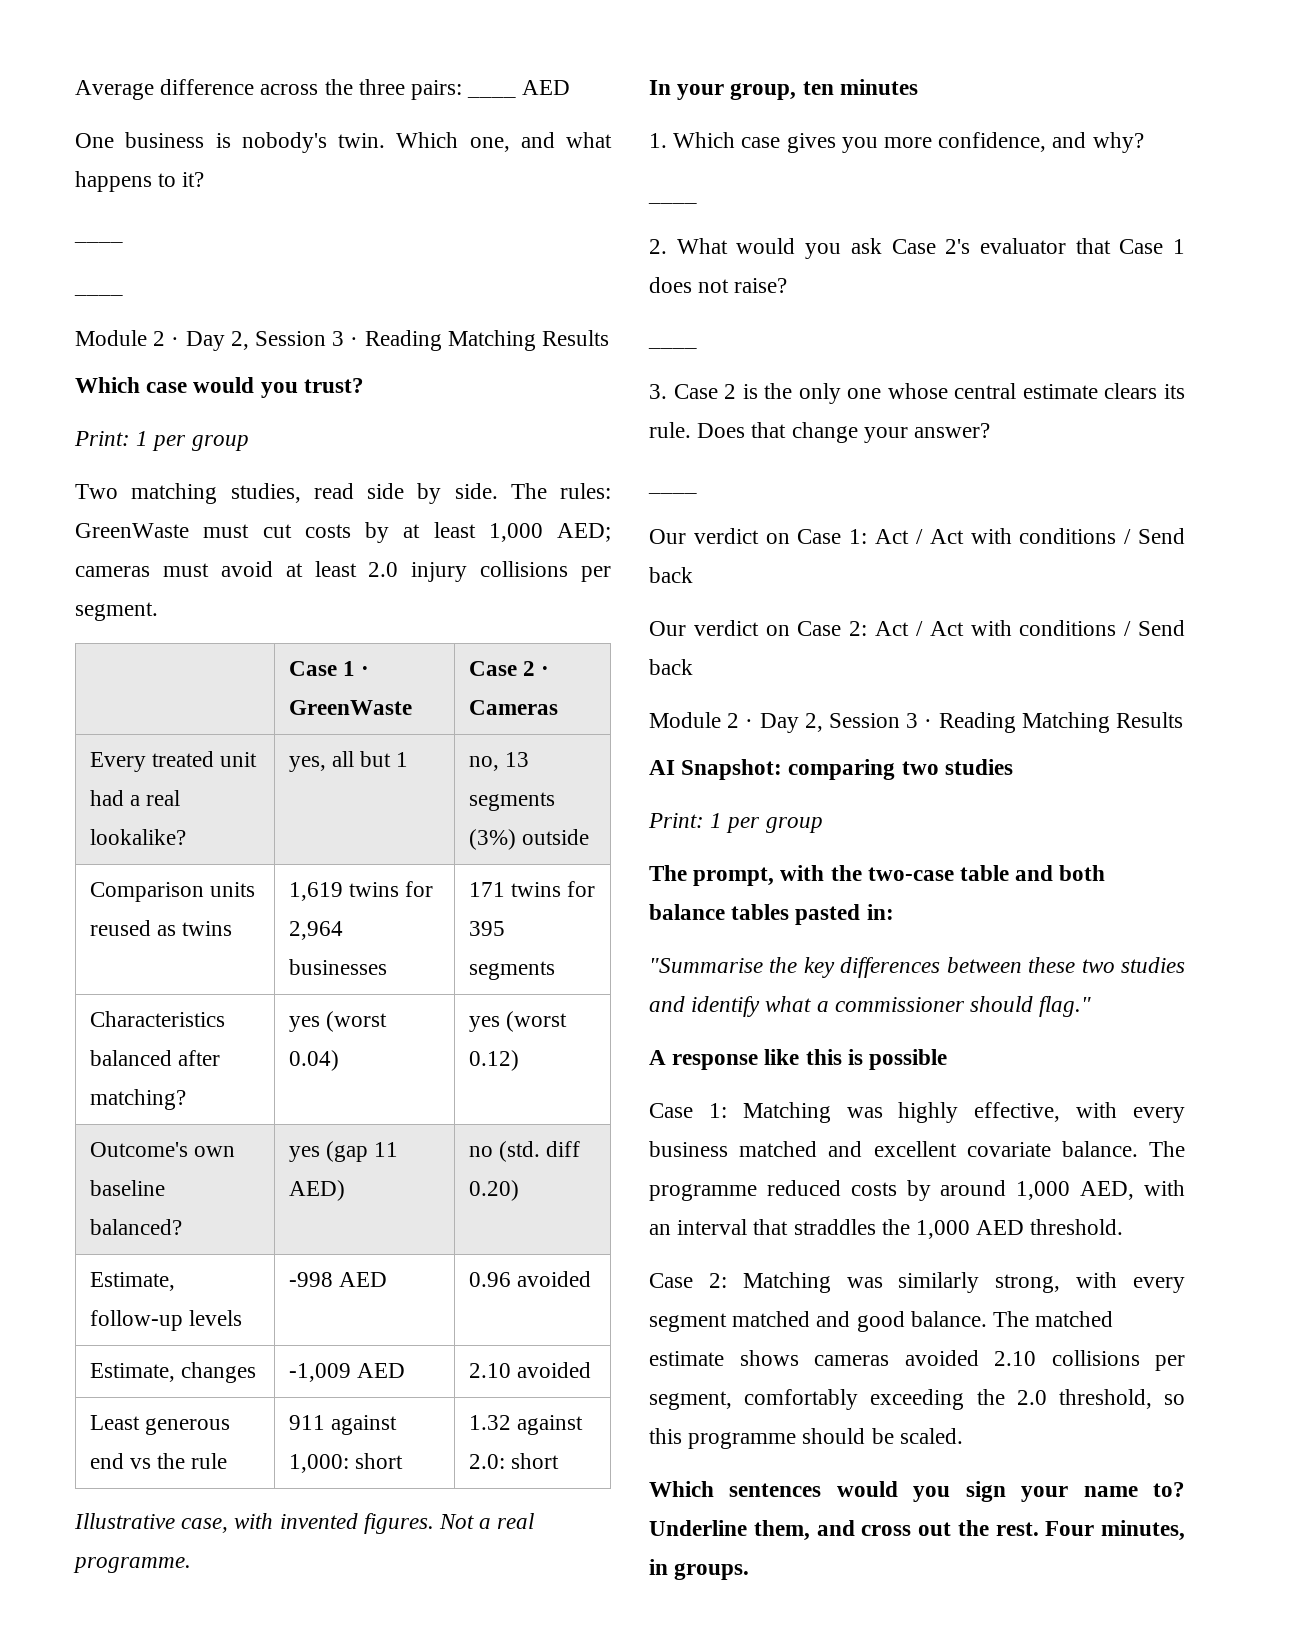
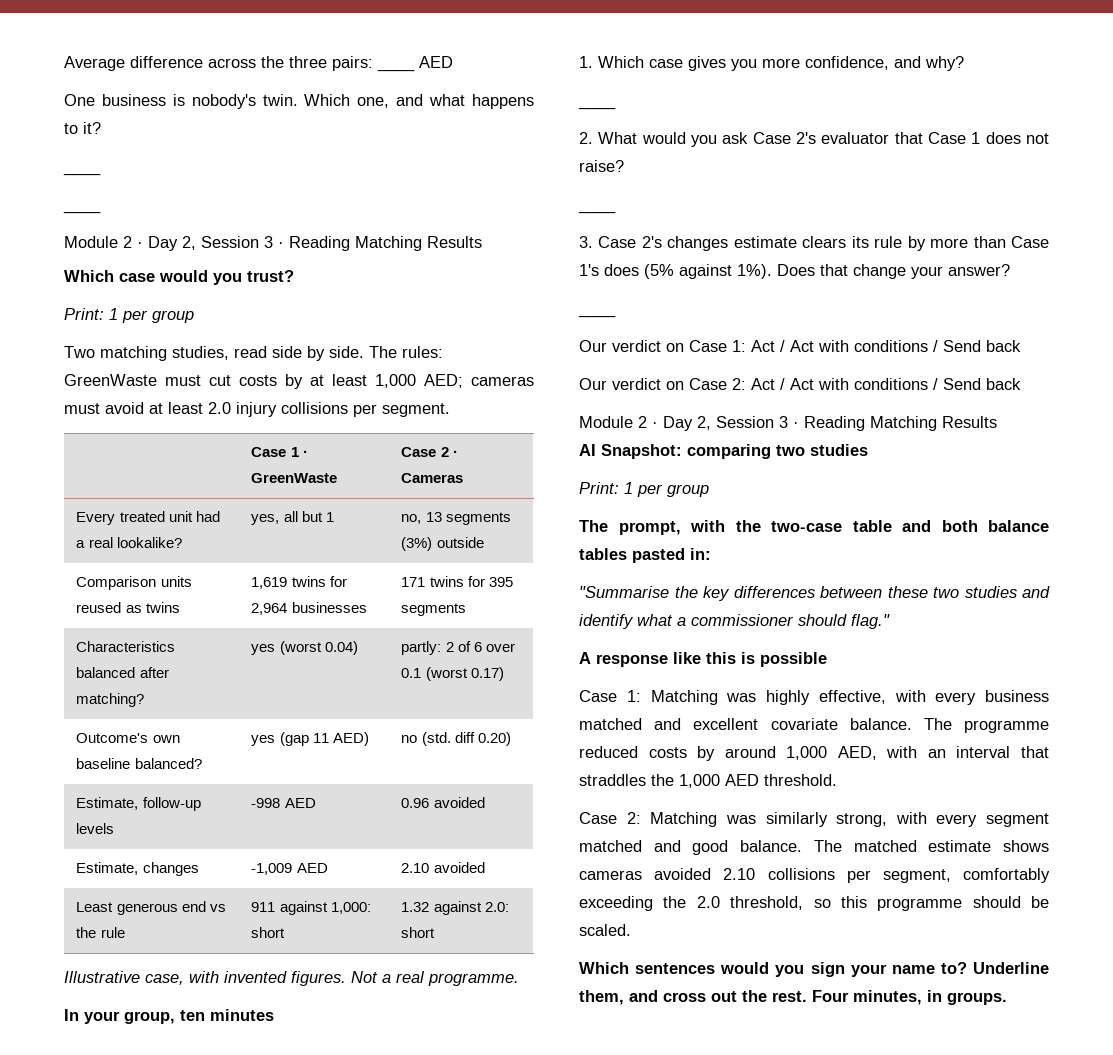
[468,1011,568,1032] [468,1050,519,1071] yes (worst 0.12) -> [401,641,515,655] [401,667,504,681] partly: 2 of 6 over 0.1 (worst 0.17)
[724,383,1185,404] [649,422,691,438] 2 is the only one whose central estimate clears its rule. -> [641,236,1049,251] [579,264,772,279] 2's changes estimate clears its rule by more than Case 1's does (5% against 1%).

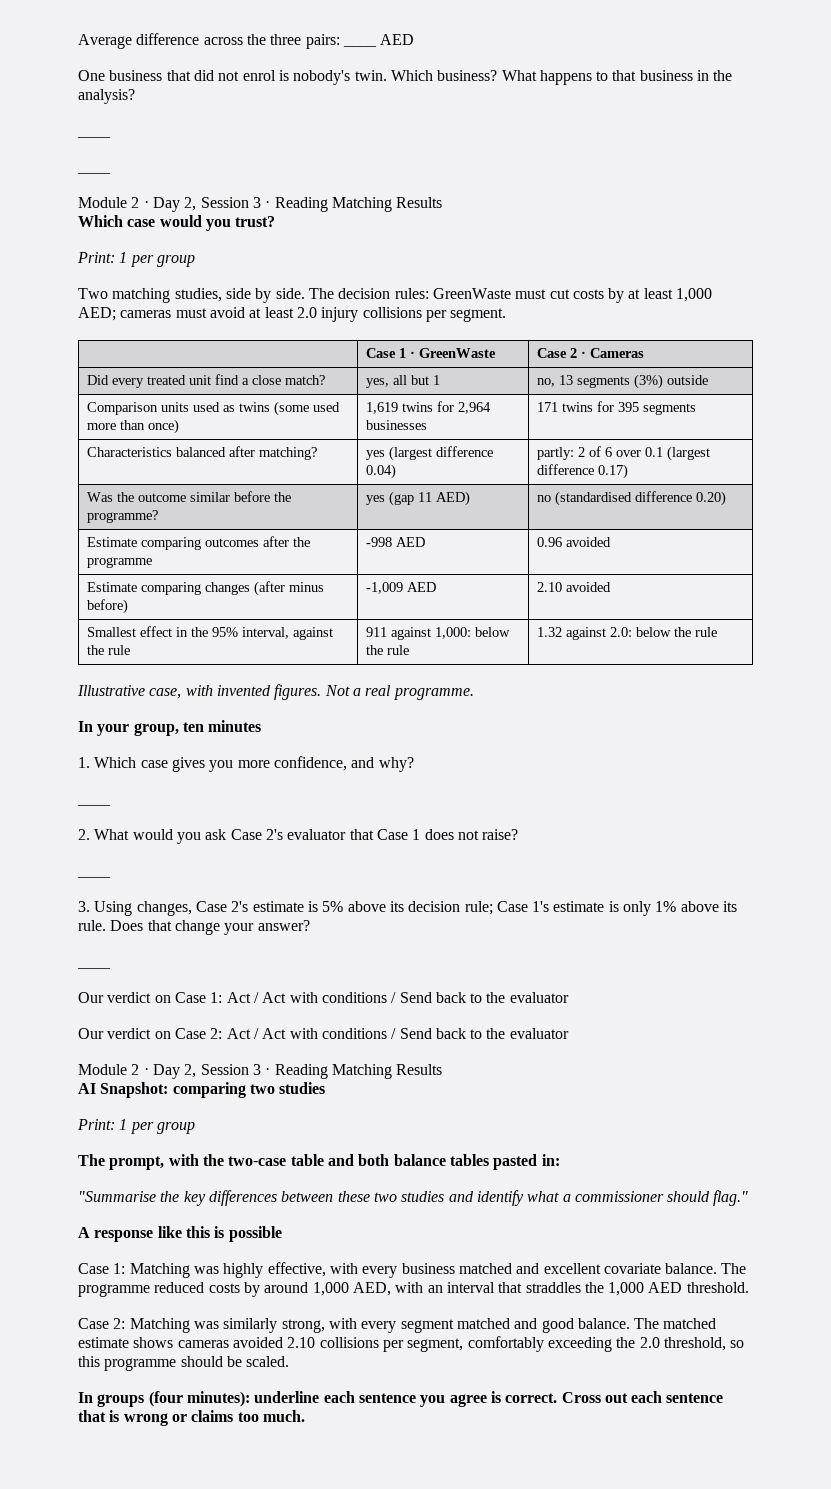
[172,94,535,109] [64,122,101,134] is nobody's twin. Which one, and what happens to it? -> [166,70,733,85] [78,89,135,104] that did not enrol is nobody's twin. Which business? What happens to that business in the analysis?
[234,346,267,358] read -> (222, 295) none
(397, 352) none -> [338,288,391,299] decision
[76,511,220,525] [76,537,182,548] Every treated unit had a real lookalike? -> [86,374,325,388] Did every treated unit find a close match?
[76,602,122,613] reused -> [192,402,220,412] used
(180, 607) none -> [273,401,340,416] [86,419,179,434] (some used more than once)
[279,641,322,655] (worst -> [388,446,493,461] (largest difference
[425,667,468,681] (worst -> [666,446,710,461] [536,464,594,475] (largest difference
[76,733,180,743] [76,758,202,769] Outcome's own baseline balanced? -> [86,491,291,502] [86,510,158,523] Was the outcome similar before the programme?
[421,732,475,746] (std. diff -> [554,491,692,506] (standardised difference
[76,797,201,811] [76,823,115,834] Estimate, follow-up levels -> [86,536,310,550] [86,557,152,568] Estimate comparing outcomes after the programme
[76,862,199,876] Estimate, changes -> [86,581,324,596] [86,599,128,614] Estimate comparing changes (after minus before)
[76,901,226,915] Least generous end vs -> [86,626,333,640] Smallest effect in the 95% interval, against
[251,927,286,938] short -> [474,627,510,637] [365,645,409,655] below the rule
[401,927,436,938] short -> [635,627,717,637] below the rule
[598,236,1049,251] [579,264,772,279] Case 2's changes estimate clears its rule by more than Case 1's does (5% against 1%). -> [94,901,738,916] [78,920,106,931] Using changes, Case 2's estimate is 5% above its decision rule; Case 1's estimate is only 1% above its rule.
(1021, 346) none -> [470,992,569,1003] to the evaluator
(1021, 384) none -> [470,1028,569,1039] to the evaluator
[579,962,1049,977] [579,990,1007,1005] Which sentences would you sign your name to? Underline them, and cross out the rest. Four minutes, in groups. -> [78,1391,724,1407] [78,1410,305,1426] In groups (four minutes): underline each sentence you agree is correct. Cross out each sentence that is wrong or claims too much.

